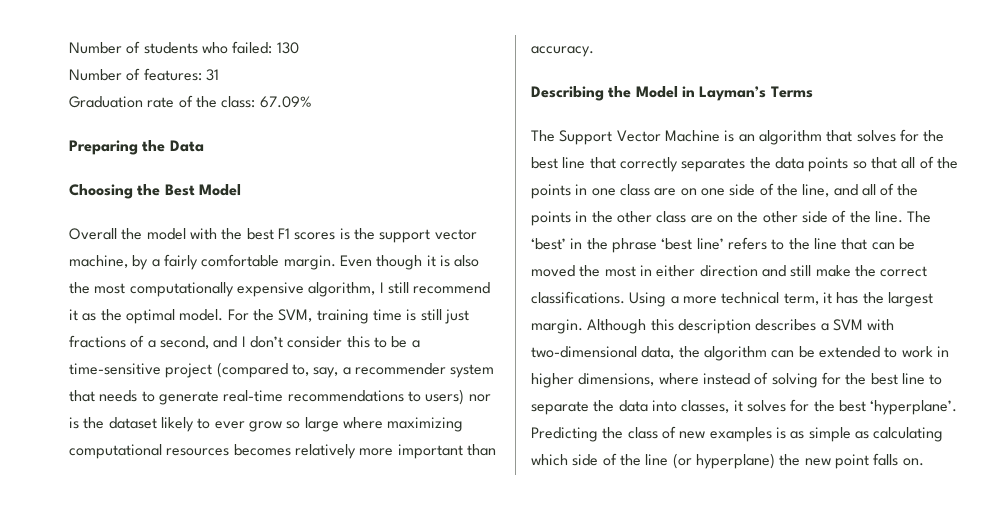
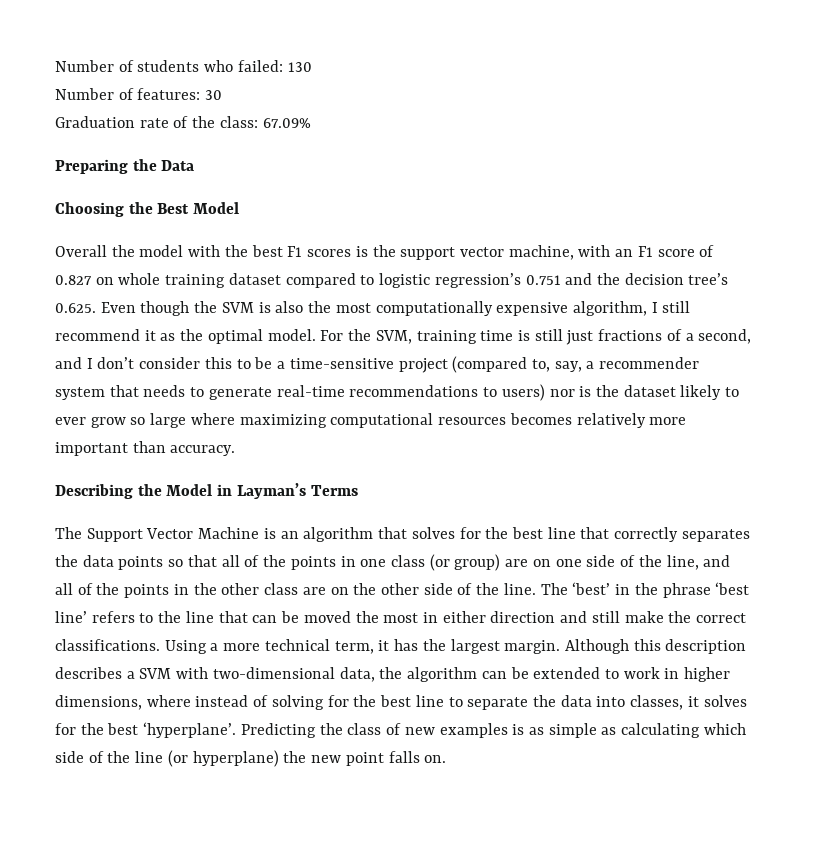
[205,69,219,81] 31 -> [205,90,223,100] 30
[132,254,436,270] by a fairly comfortable margin. Even though it -> [578,245,715,257] [55,273,729,288] [55,301,254,316] with an F1 score of 0.827 on whole training dataset compared to logistic regression’s 0.751 and the decision tree’s 0.625. Even though the SVM
(650, 190) none -> [429,554,501,571] (or group)

